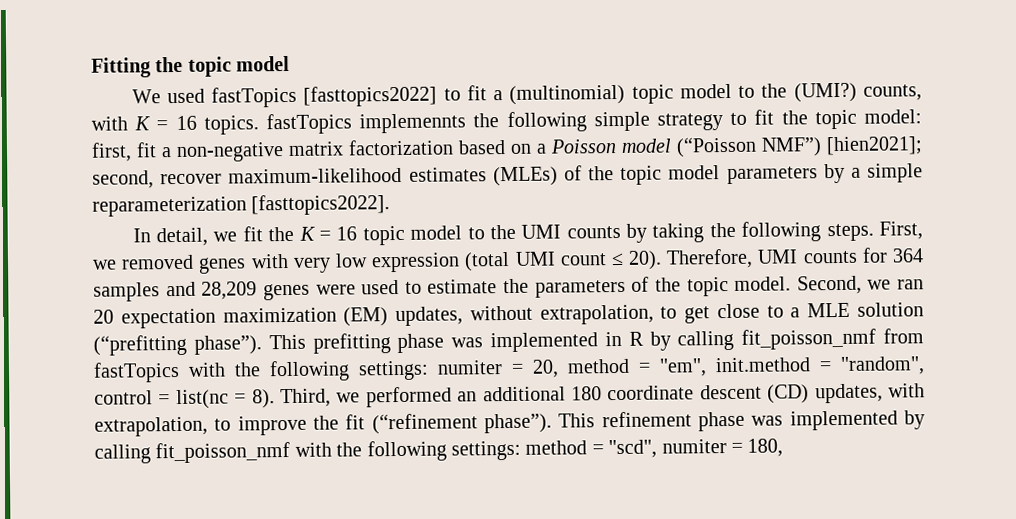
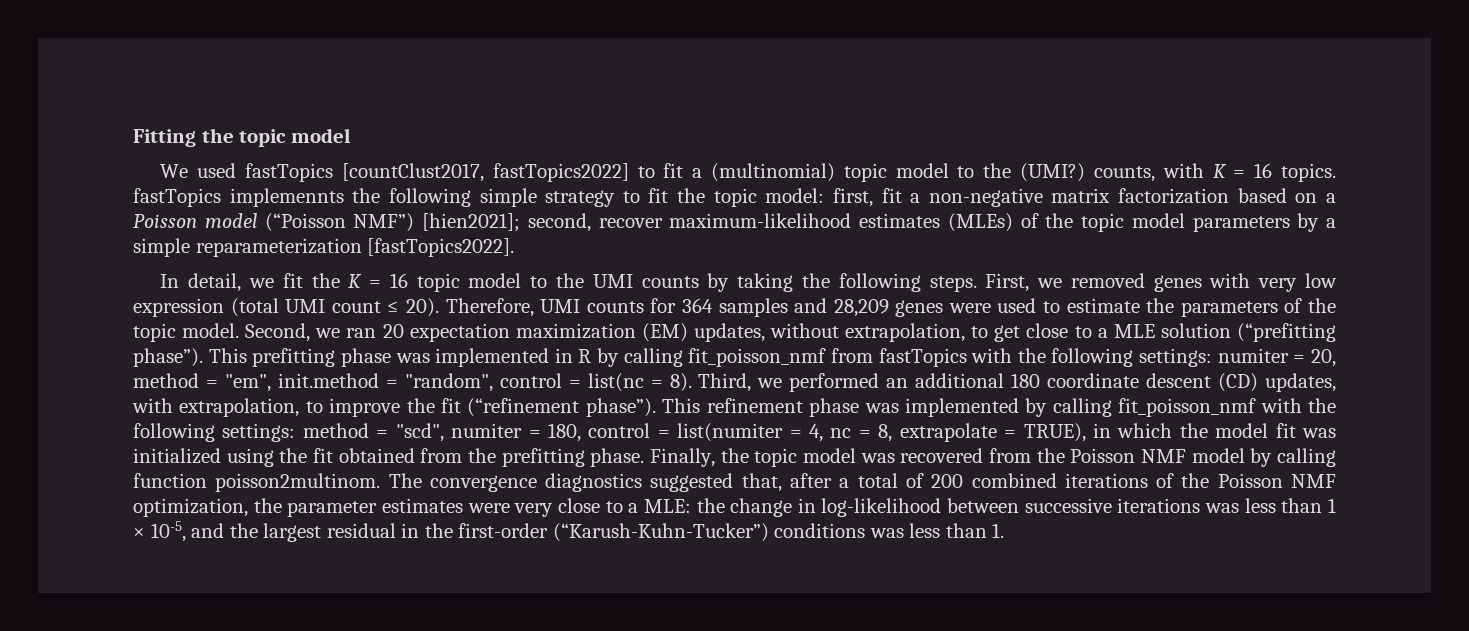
[303,85,438,107] [fasttopics2022] -> [341,163,629,182] [countClust2017, fastTopics2022]
[251,194,391,216] [fasttopics2022]. -> [367,238,515,257] [fastTopics2022].
(784, 447) none -> [588,423,1336,442] [133,448,1336,467] [133,473,1336,492] [133,498,1336,517] [133,521,1005,542] control = list(numiter = 4, nc = 8, extrapolate = TRUE), in which the model fit was initialized using the fit obtained from the prefitting phase. Finally, the topic model was recovered from the Poisson NMF model by calling function poisson2multinom. The convergence diagnostics suggested that, after a total of 200 combined iterations of the Poisson NMF optimization, the parameter estimates were very close to a MLE: the change in log-likelihood between successive iterations was less than 1 × 10-5, and the largest residual in the first-order (“Karush-Kuhn-Tucker”) conditions was less than 1.

